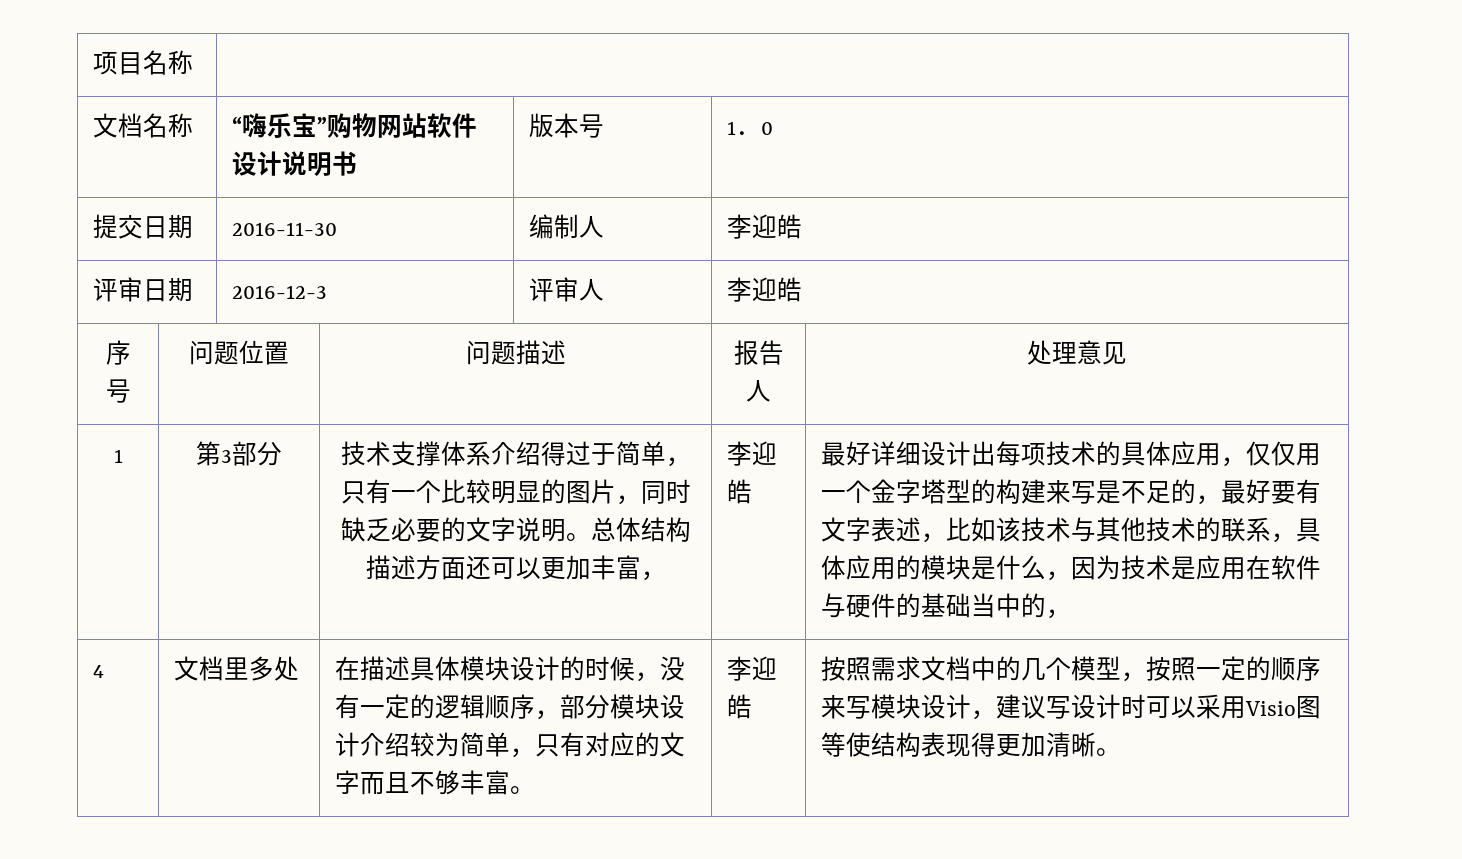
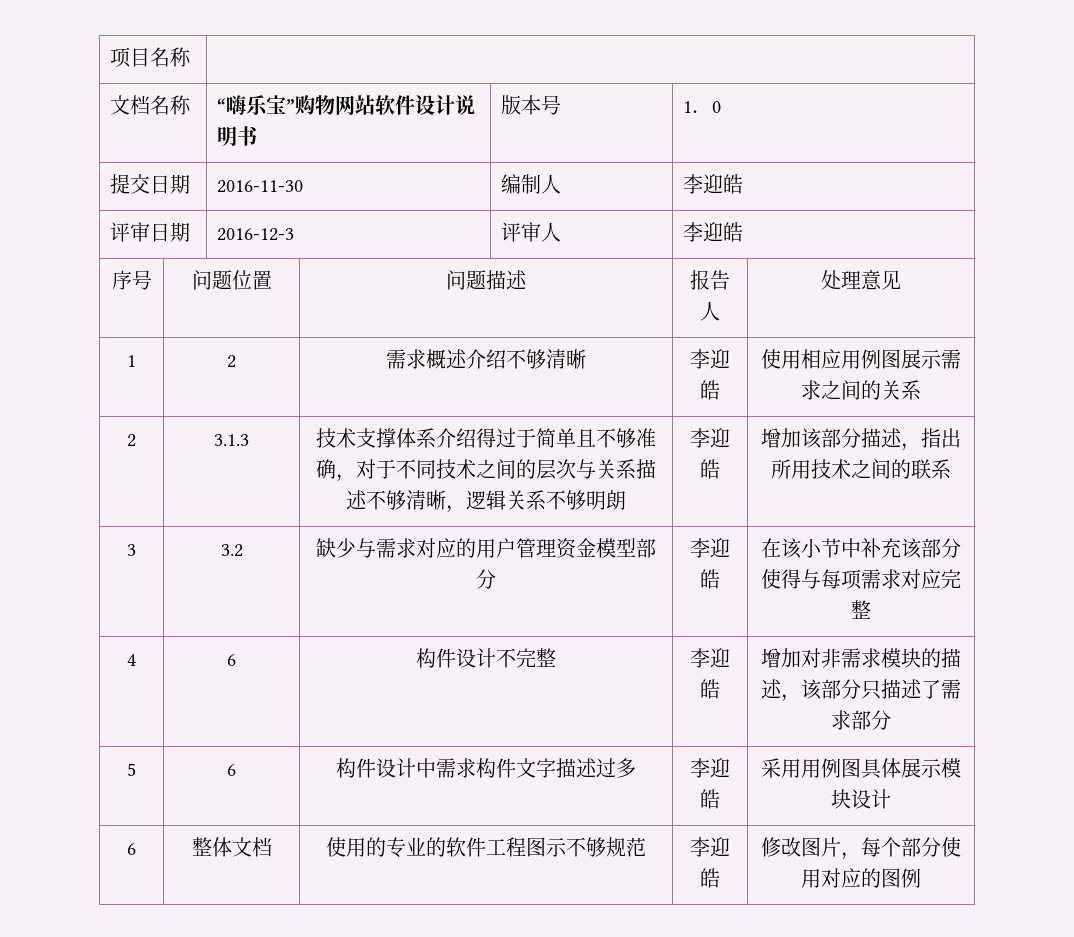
[196,441,282,466] 第3部分 -> [227,355,236,368] [385,349,586,369] [690,349,730,369] [700,380,720,400] [761,349,961,369] [801,380,921,400] [127,434,136,447] [214,434,249,446] 2 | 需求概述介绍不够清晰 | 李迎皓 | 使用相应用例图展示需求之间的关系 // 2 | 3.1.3
[665,457,691,467] [340,479,691,505] [340,517,691,542] [365,555,666,581] [727,441,778,466] [727,479,753,504] [821,441,1322,467] [821,479,1322,505] [821,517,1322,543] [821,555,1322,581] [821,593,1072,619] [93,665,105,678] [174,656,300,681] [335,656,686,682] [335,694,686,720] [335,732,686,758] [335,770,536,795] [727,656,778,681] [727,694,753,719] [821,656,1322,682] [821,694,1322,720] [821,732,1122,757] ，只有一个比较明显的图片，同时缺乏必要的文字说明。总体结构描述方面还可以更加丰富， | 李迎皓 | 最好详细设计出每项技术的具体应用，仅仅用一个金字塔型的构建来写是不足的，最好要有文字表述，比如该技术与其他技术的联系，具体应用的模块是什么，因为技术是应用在软件与硬件的基础当中的， // 4 | 文档里多处 | 在描述具体模块设计的时候，没有一定的逻辑顺序，部分模块设计介绍较为简单，只有对应的文字而且不够丰富。 | 李迎皓 | 按照需求文档中的几个模型，按照一定的顺序来写模块设计，建议写设计时可以采用Visio图等使结构表现得更加清晰。 -> [576,428,656,448] [316,459,656,482] [346,490,626,513] [690,428,730,448] [700,459,720,479] [761,428,961,451] [771,459,951,479] [127,544,136,556] [220,544,243,557] [316,538,656,559] [475,569,496,589] [690,538,730,558] [700,569,720,589] [761,538,961,559] [761,569,961,590] [851,600,871,619] [127,654,136,666] [227,654,236,666] [415,648,556,668] [690,648,730,668] [700,679,720,699] [761,648,961,668] [761,679,961,702] [831,710,891,730] [127,763,136,776] [227,764,236,776] [336,758,636,778] [690,758,730,778] [700,789,720,809] [761,758,961,779] [831,789,891,809] [127,843,136,855] [191,837,272,857] [326,837,646,858] [690,837,730,857] [700,868,720,888] [761,837,961,860] [801,868,921,888] 且不够准确，对于不同技术之间的层次与关系描述不够清晰，逻辑关系不够明朗 | 李迎皓 | 增加该部分描述，指出所用技术之间的联系 // 3 | 3.2 | 缺少与需求对应的用户管理资金模型部分 | 李迎皓 | 在该小节中补充该部分使得与每项需求对应完整 // 4 | 6 | 构件设计不完整 | 李迎皓 | 增加对非需求模块的描述，该部分只描述了需求部分 // 5 | 6 | 构件设计中需求构件文字描述过多 | 李迎皓 | 采用用例图具体展示模块设计 // 6 | 整体文档 | 使用的专业的软件工程图示不够规范 | 李迎皓 | 修改图片，每个部分使用对应的图例

